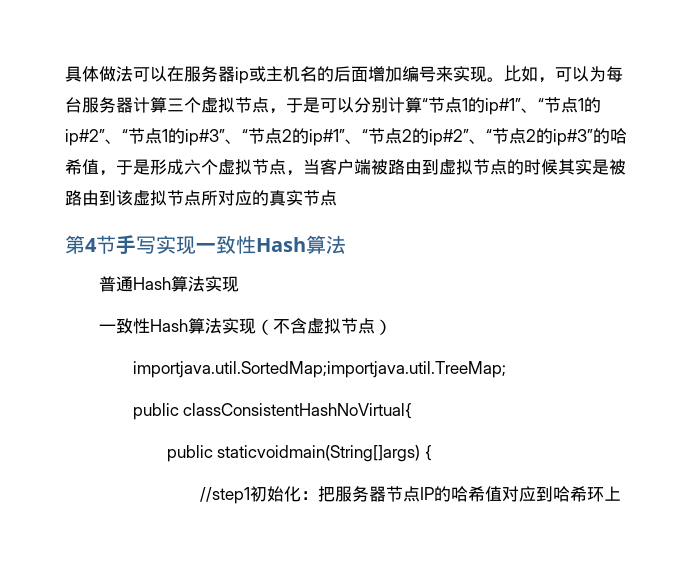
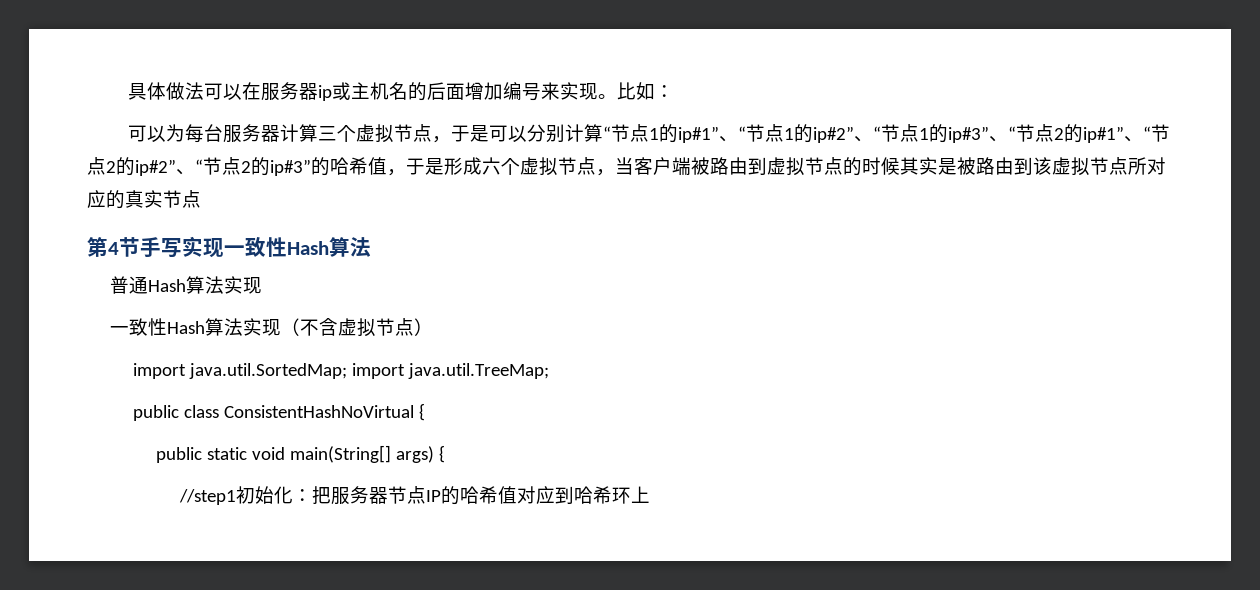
[538,77,555,83] ， -> [654,85,674,98] ： //
[132,361,506,378] [132,403,413,420] [166,445,421,462] importjava.util.SortedMap;importjava.util.TreeMap; // public classConsistentHashNoVirtual{ // public staticvoidmain(String[]args) -> [133,363,550,379] [133,403,426,421] [156,445,435,463] import java.util.SortedMap; import java.util.TreeMap; // public class ConsistentHashNoVirtual { // public static void main(String[] args)

